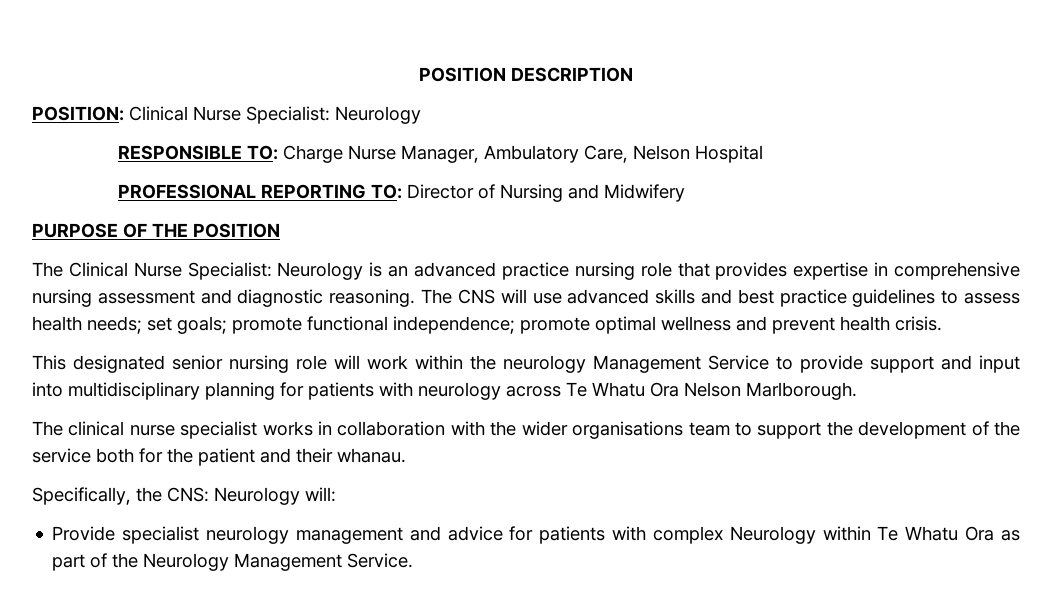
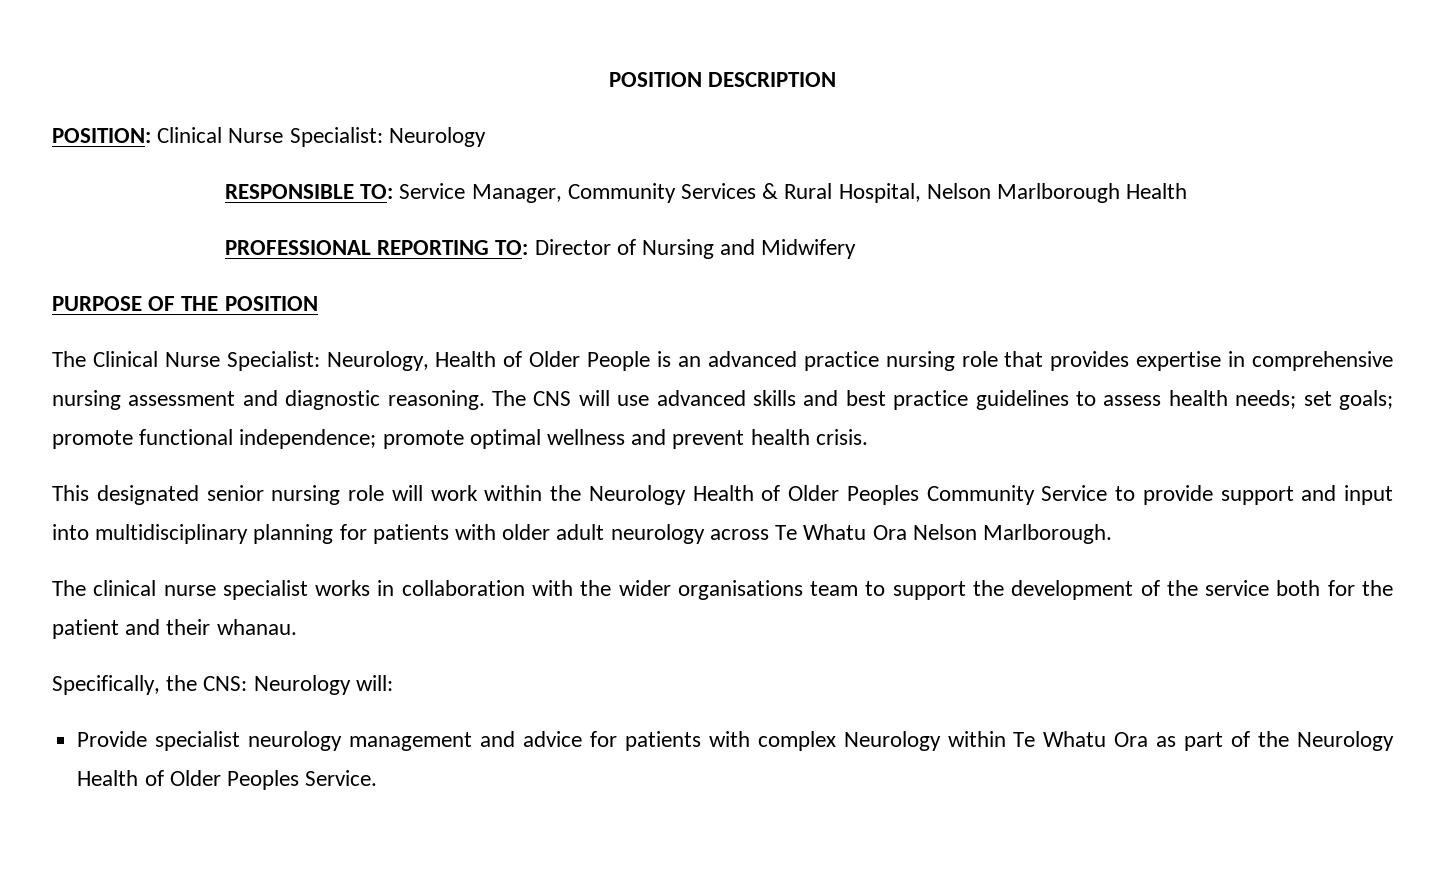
[283,145,764,163] Charge Nurse Manager, Ambulatory Care, Nelson Hospital -> [399,183,1188,203] Service Manager, Community Services & Rural Hospital, Nelson Marlborough Health
[277,262,364,280] Neurology -> [326,351,651,371] Neurology, Health of Older People
[503,355,701,373] neurology Management -> [588,485,1035,505] Neurology Health of Older Peoples Community
(413, 389) none -> [502,524,605,540] older adult
[234,553,343,571] Management -> [77,770,299,790] Health of Older Peoples

